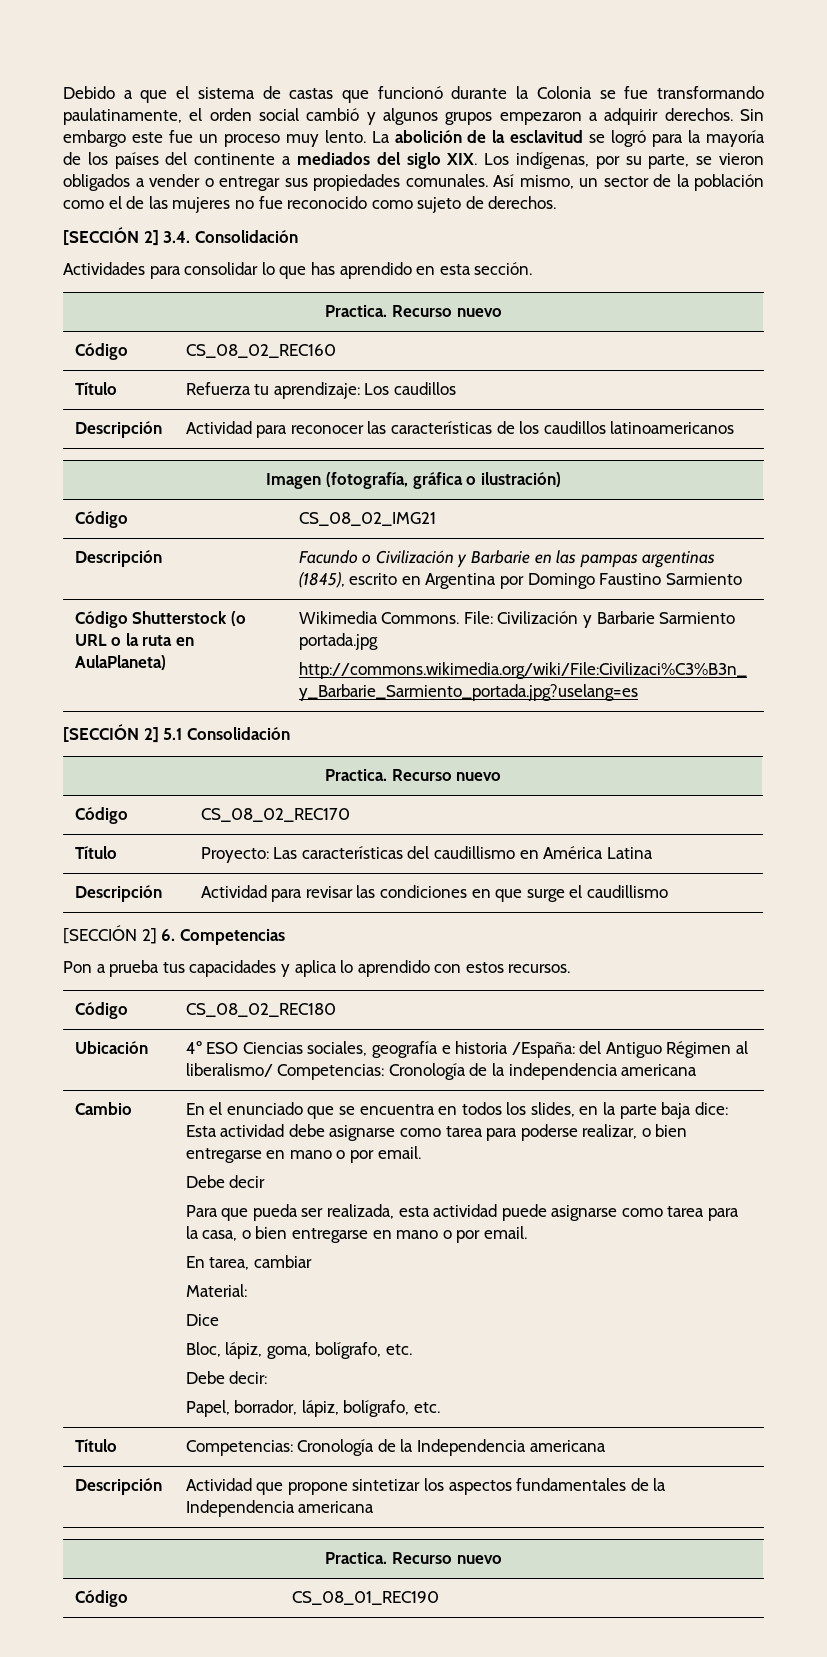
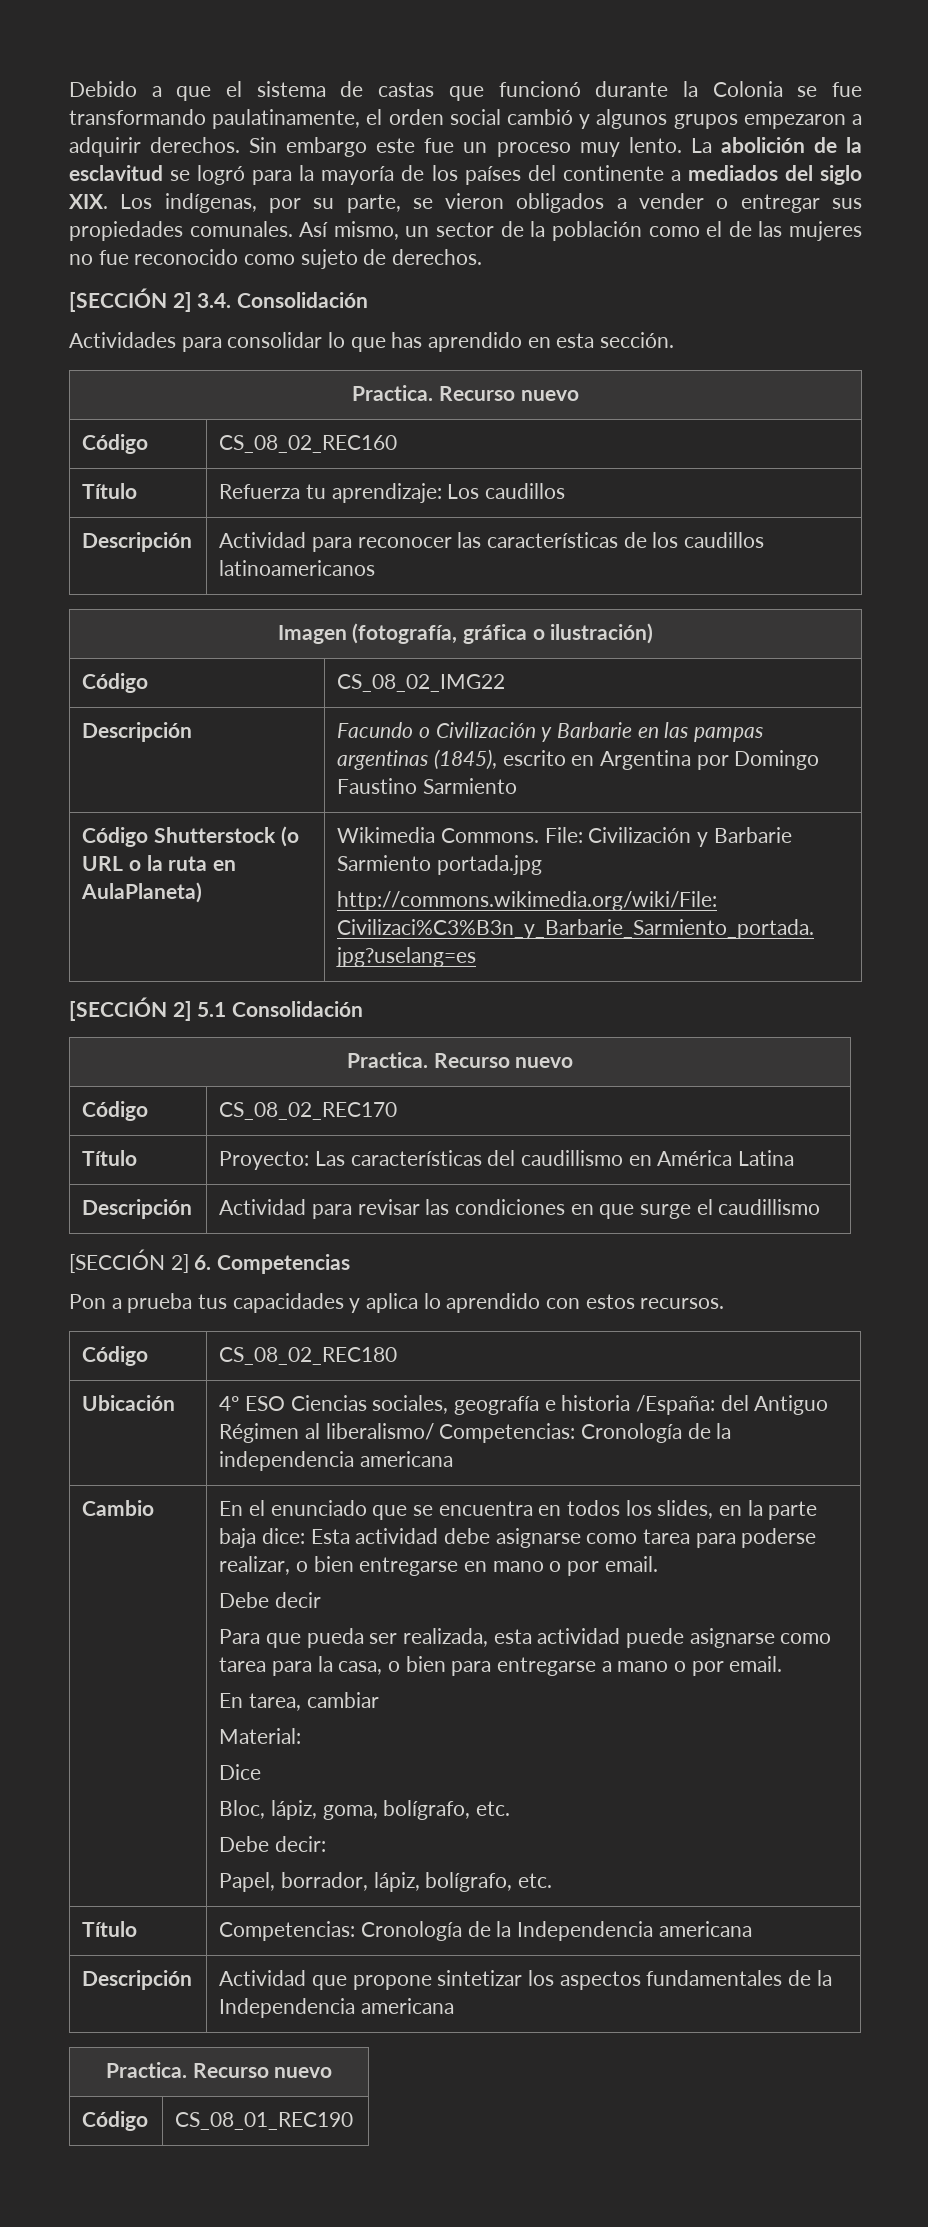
[298,512,436,526] CS_08_02_IMG21 -> [337,674,506,692] CS_08_02_IMG22
[291,1228,392,1243] entregarse en -> [451,1657,612,1676] para entregarse a

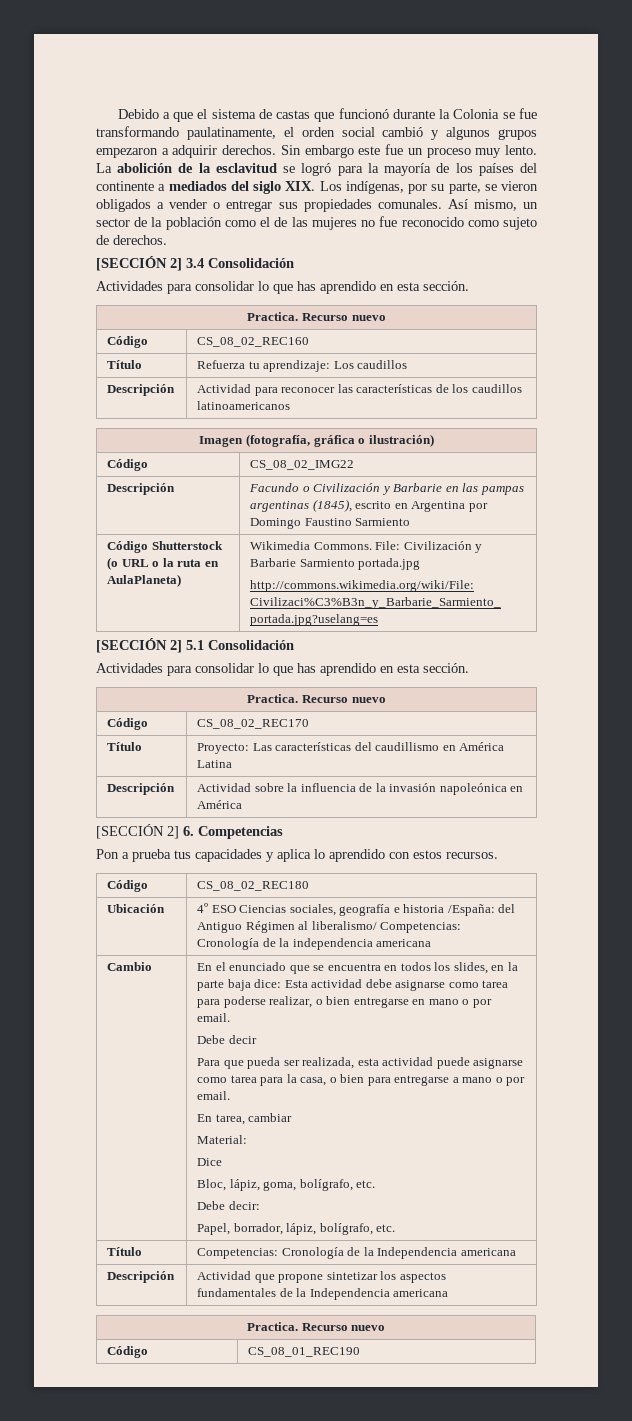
[197,293,232,308] 3.4. -> [186,258,204,268] 3.4
(364, 1009) none -> [96,663,469,676] // Actividades para consolidar lo que has aprendido en esta sección.
[312,1199,821,1219] para revisar las condiciones en que surge el caudillismo -> [254,783,524,795] [197,800,243,809] sobre la influencia de la invasión napoleónica en América

